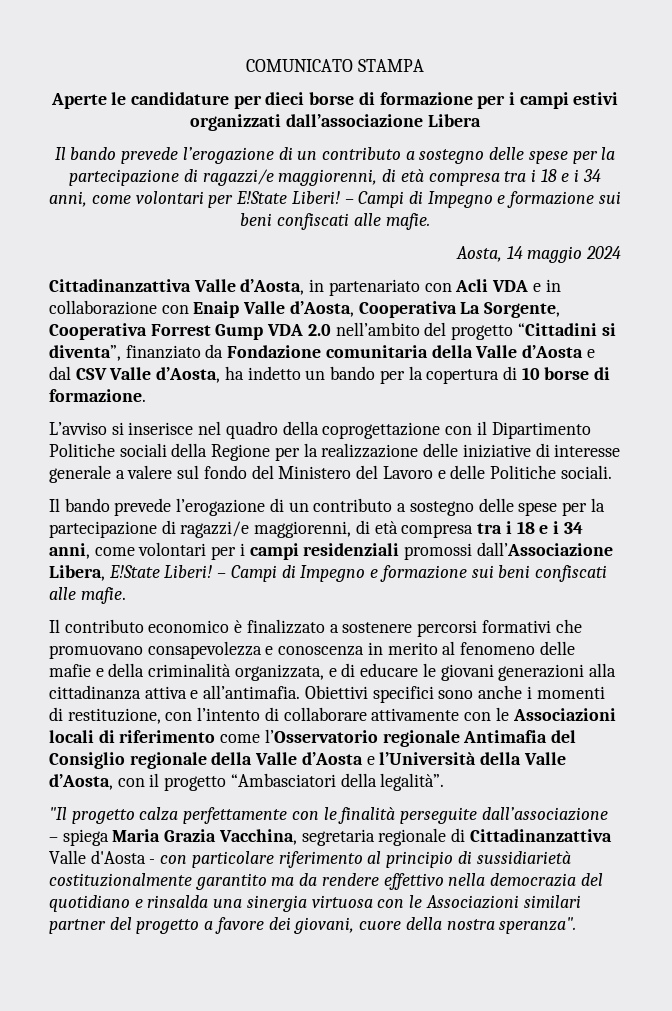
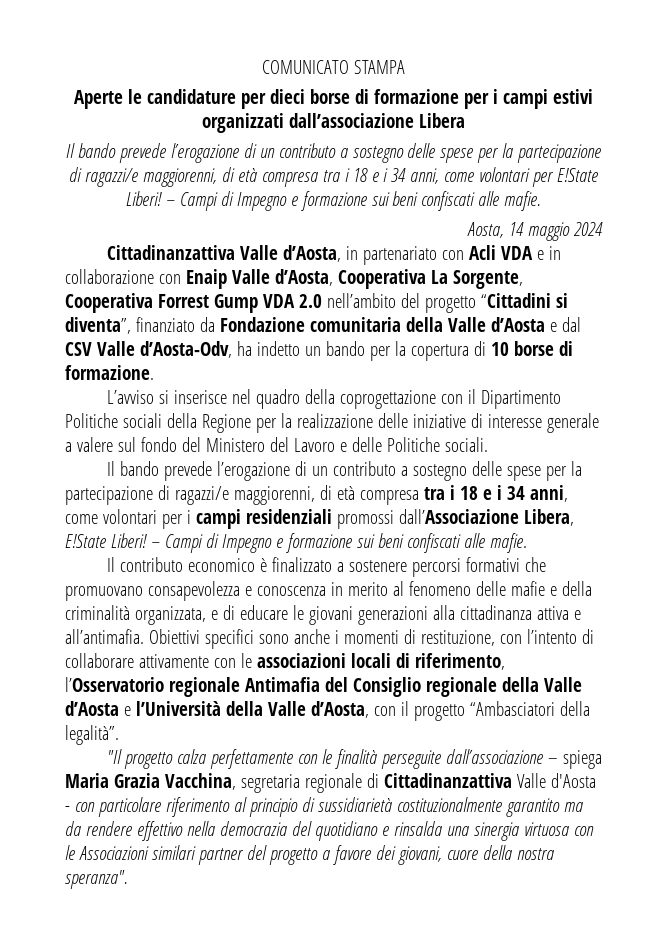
[156,367,221,383] d’Aosta, -> [139,341,232,358] d’Aosta-Odv,
[512,708,616,721] Associazioni -> [256,653,346,668] associazioni
[119,730,261,743] riferimento come -> [414,653,505,670] riferimento,

